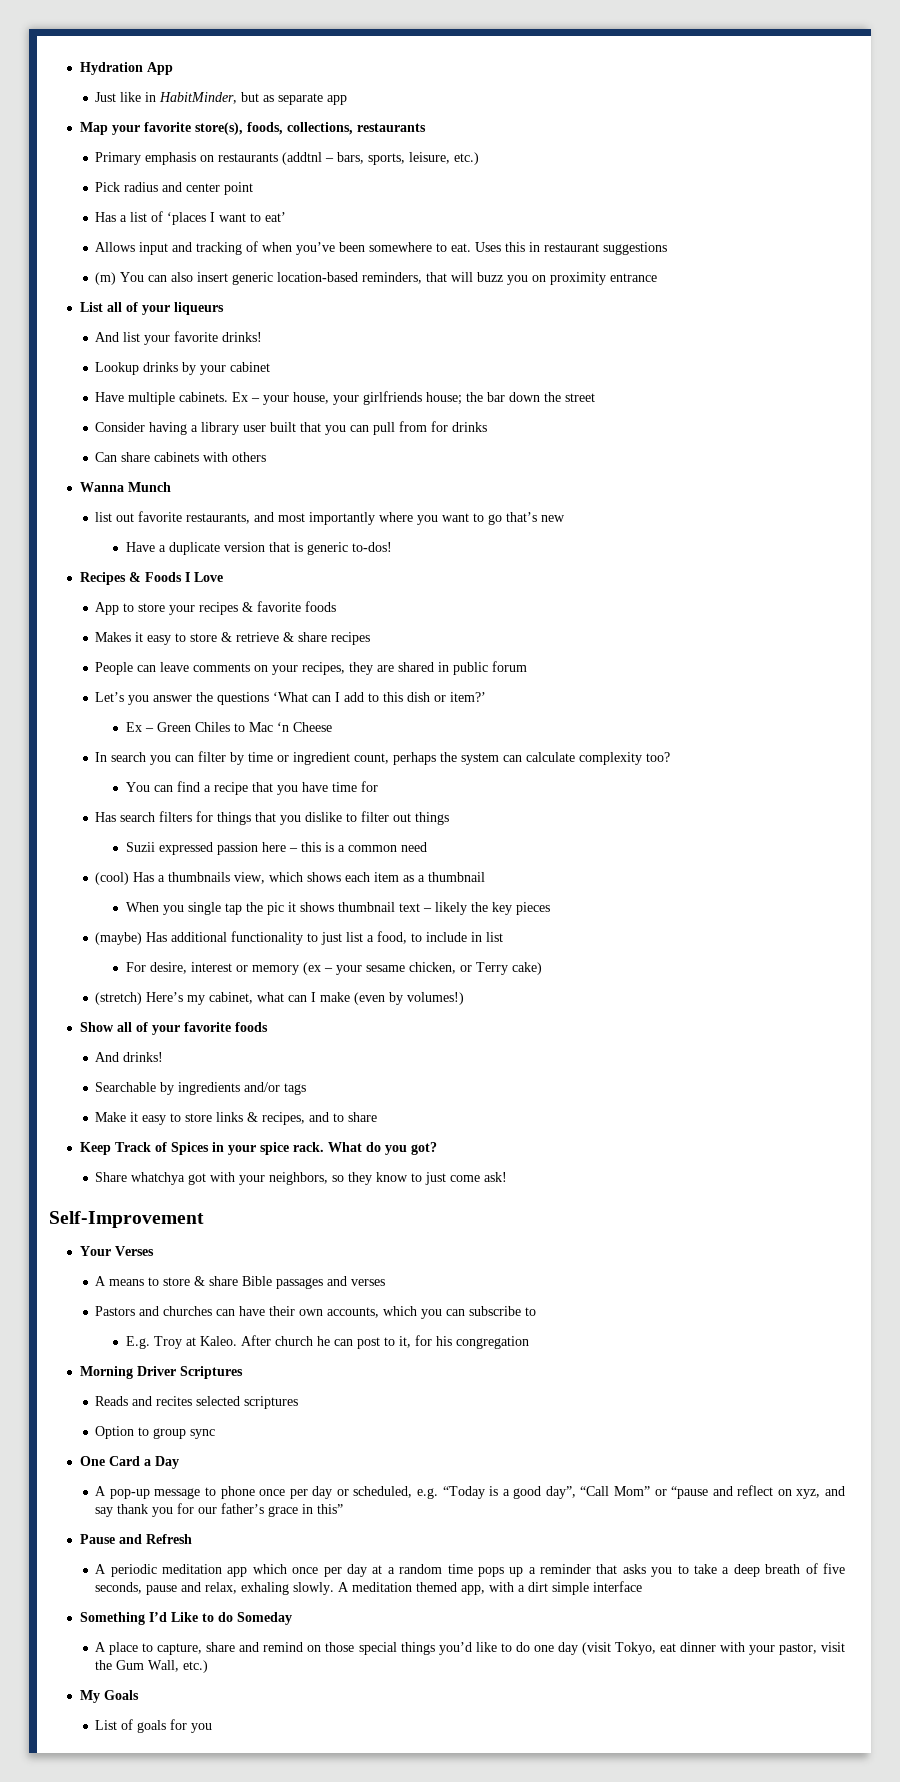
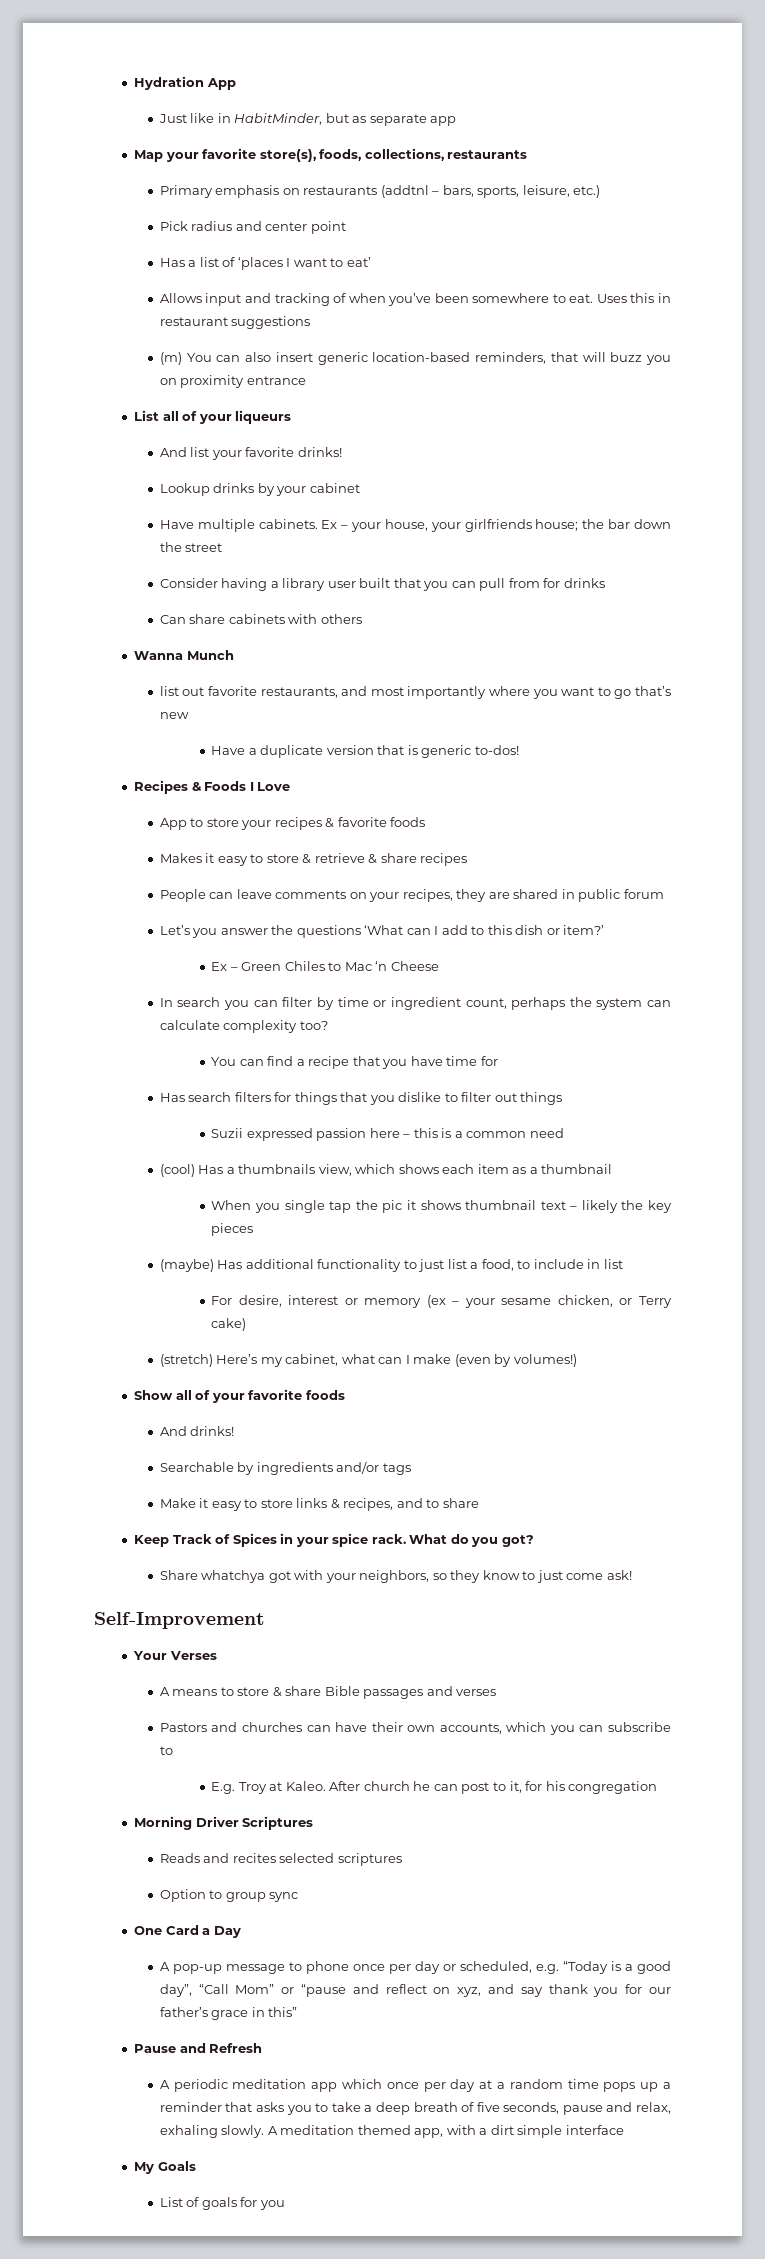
[79,1612,292,1625] [95,1642,845,1655] [95,1660,209,1673] // Something I’d Like to do Someday // A place to capture, share and remind on those special things you’d like to do one day (visit Tokyo, eat dinner with your pastor, visit the Gum Wall, etc.) -> (624, 2130) none

